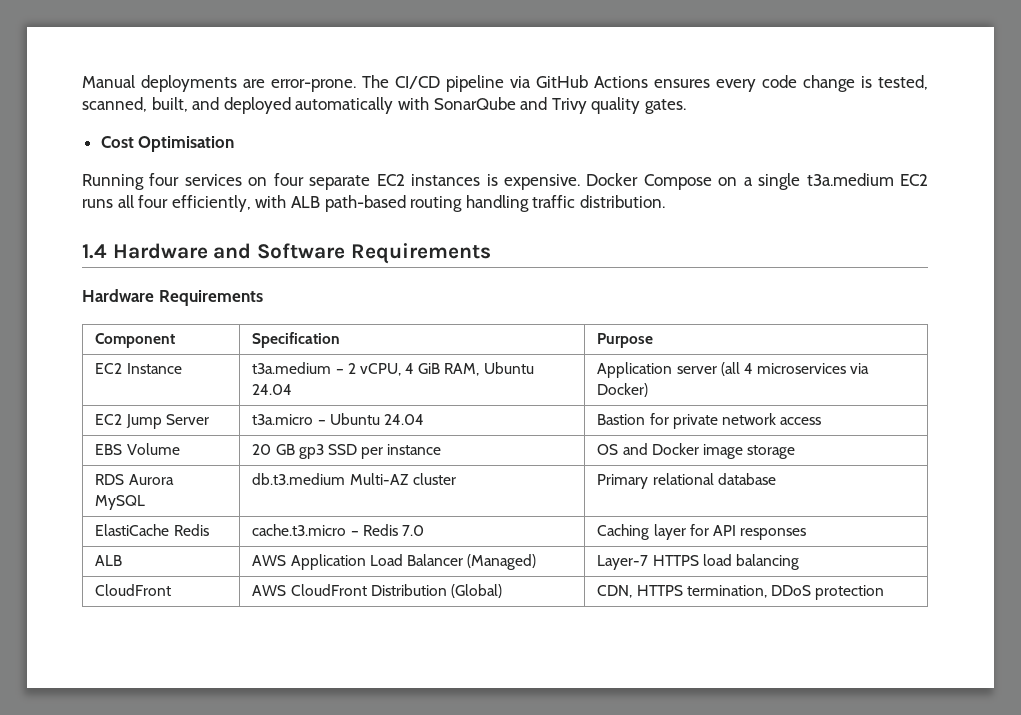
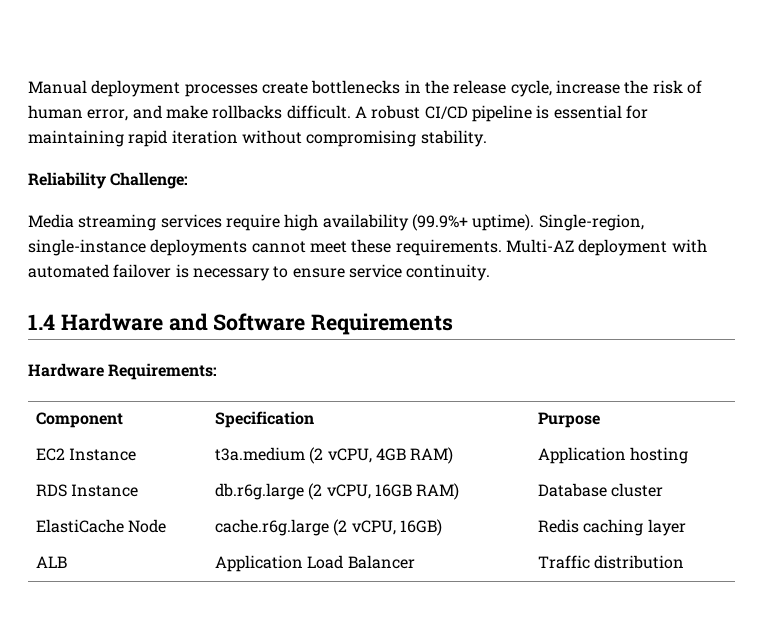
[141,75,928,92] [82,97,686,114] [100,136,235,152] [82,173,928,190] [82,195,665,212] deployments are error-prone. The CI/CD pipeline via GitHub Actions ensures every code change is tested, scanned, built, and deployed automatically with SonarQube and Trivy quality gates. // Cost Optimisation // Running four services on four separate EC2 instances is expensive. Docker Compose on a single t3a.medium EC2 runs all four efficiently, with ALB path-based routing handling traffic distribution. -> [91,80,702,97] [28,105,648,122] [28,130,487,147] [28,172,189,189] [28,214,644,231] [28,239,707,256] [28,264,491,281] deployment processes create bottlenecks in the release cycle, increase the risk of human error, and make rollbacks difficult. A robust CI/CD pipeline is essential for maintaining rapid iteration without compromising stability. // Reliability Challenge: // Media streaming services require high availability (99.9%+ uptime). Single-region, single-instance deployments cannot meet these requirements. Multi-AZ deployment with automated failover is necessary to ensure service continuity.
[158,290,263,306] Requirements -> [108,363,218,380] Requirements:
[335,362,534,376] [252,384,293,395] [597,362,870,378] [597,383,649,397] [95,414,209,429] [252,413,424,425] [597,413,822,429] [95,443,180,455] [252,444,442,459] [597,443,796,459] [95,474,174,485] [95,495,146,510] [252,473,456,485] [597,473,776,489] [95,524,209,536] [252,524,424,536] [597,524,807,540] – 2 vCPU, 4 GiB RAM, Ubuntu 24.04 | Application server (all 4 microservices via Docker) // EC2 Jump Server | t3a.micro – Ubuntu 24.04 | Bastion for private network access // EBS Volume | 20 GB gp3 SSD per instance | OS and Docker image storage // RDS Aurora MySQL | db.t3.medium Multi-AZ cluster | Primary relational database // ElastiCache Redis | cache.t3.micro – Redis 7.0 | Caching layer for API responses -> [309,447,454,464] [538,447,689,464] [36,484,139,497] [215,483,460,500] [538,483,664,497] [36,519,167,533] [215,519,443,536] [538,519,686,536] (2 vCPU, 4GB RAM) | Application hosting // RDS Instance | db.r6g.large (2 vCPU, 16GB RAM) | Database cluster // ElastiCache Node | cache.r6g.large (2 vCPU, 16GB) | Redis caching layer
[252,555,287,566] AWS -> (68, 562) none
[467,554,537,570] [597,554,799,570] [95,584,172,596] [252,584,502,598] [597,585,885,600] (Managed) | Layer-7 HTTPS load balancing // CloudFront | AWS CloudFront Distribution (Global) | CDN, HTTPS termination, DDoS protection -> [538,555,685,569] | Traffic distribution

